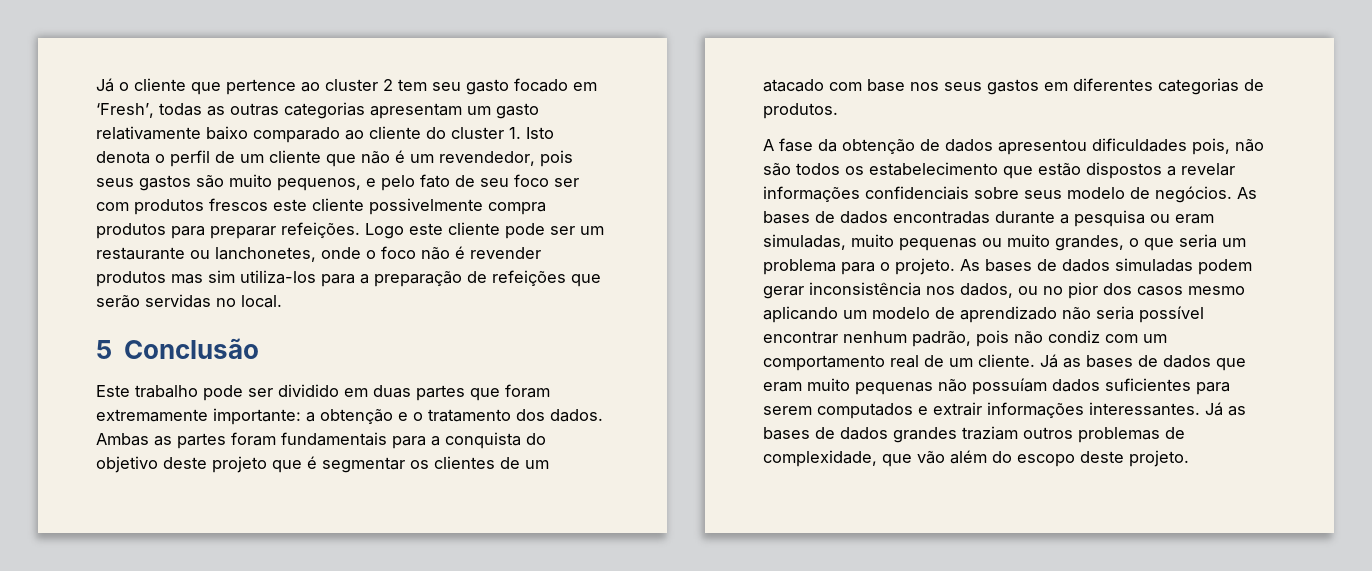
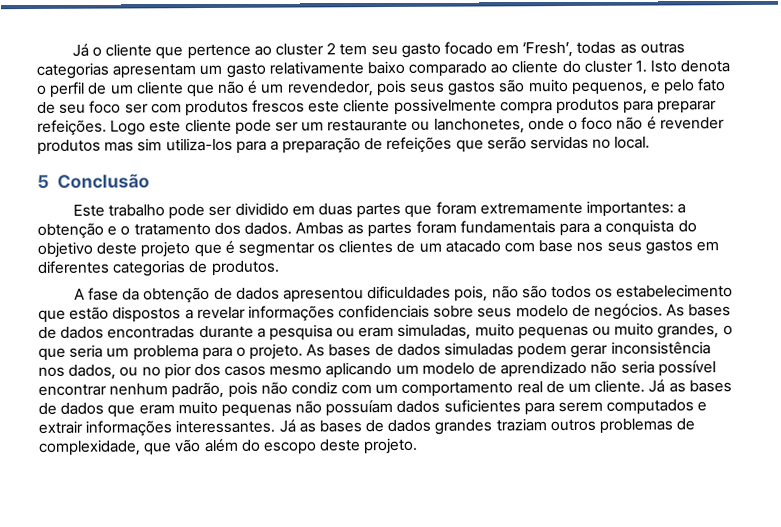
[213,408,301,425] importante: -> [585,200,674,217] importantes:

